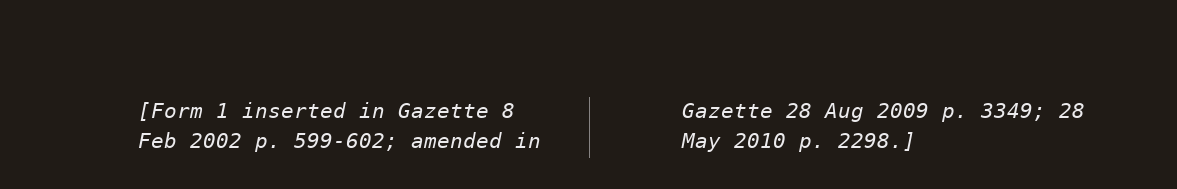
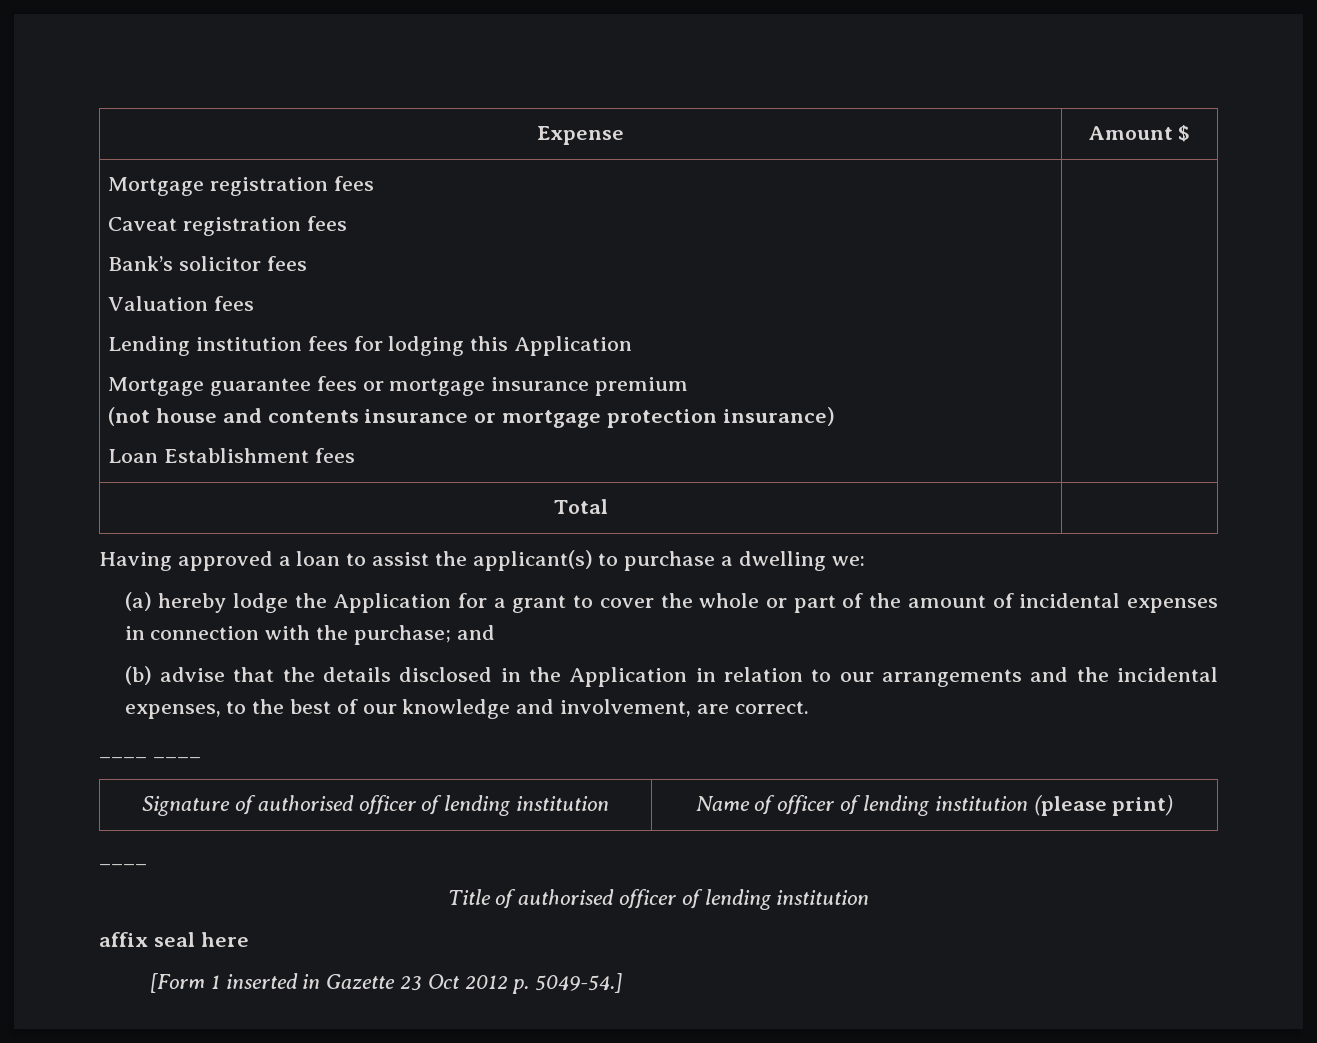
(138, 111) none -> [537,126,624,145] [1088,125,1191,142] [108,176,374,196] [108,216,347,236] [108,256,307,271] [108,296,254,311] [108,336,633,356] [108,376,689,396] [108,407,835,428] [108,448,355,463] [553,499,608,514] [99,550,865,571] [124,592,1218,613] [124,625,495,645] [124,666,1218,687] [124,699,809,719] [99,756,201,759] [142,795,609,816] [695,795,1174,816] [99,863,147,866] [447,889,870,910] [99,932,249,947] Expense | Amount $ // Mortgage registration fees // Caveat registration fees // Bank’s solicitor fees // Valuation fees // Lending institution fees for lodging this Application // Mortgage guarantee fees or mortgage insurance premium // (not house and contents insurance or mortgage protection insurance) // Loan Establishment fees | // Total | // Having approved a loan to assist the applicant(s) to purchase a dwelling we: // (a) hereby lodge the Application for a grant to cover the whole or part of the amount of incidental expenses in connection with the purchase; and // (b) advise that the details disclosed in the Application in relation to our arrangements and the incidental expenses, to the best of our knowledge and involvement, are correct. // ____ ____ // Signature of authorised officer of lending institution | Name of officer of lending institution (please print) // ____ // Title of authorised officer of lending institution // affix seal here //
[502,103,516,118] [138,132,542,152] [682,103,1086,122] [681,132,917,152] 8 Feb 2002 p. 599-602; amended in Gazette 28 Aug 2009 p. 3349; 28 May 2010 p. 2298.] -> [400,973,623,994] 23 Oct 2012 p. 5049-54.]

